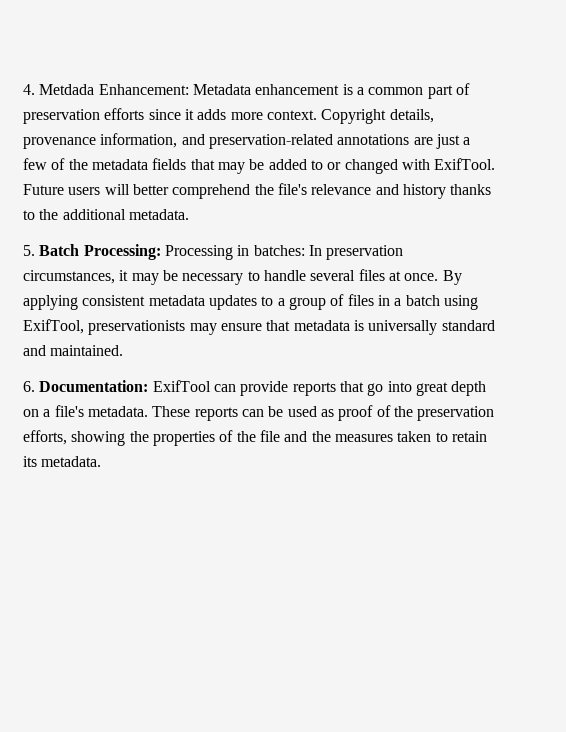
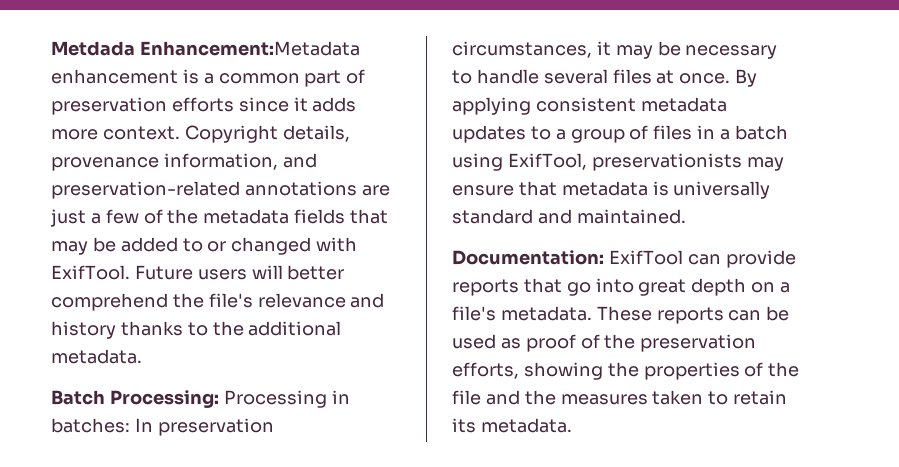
[23,84,251,95] 4. Metdada Enhancement: Metadata -> [51,41,360,56] Metdada Enhancement:Metadata
[23,245,35,256] 5. -> (142, 356) none
[23,381,35,392] 6. -> (686, 216) none

